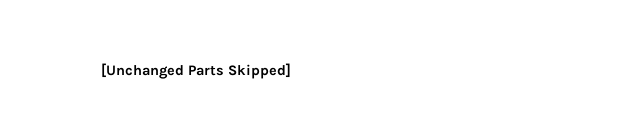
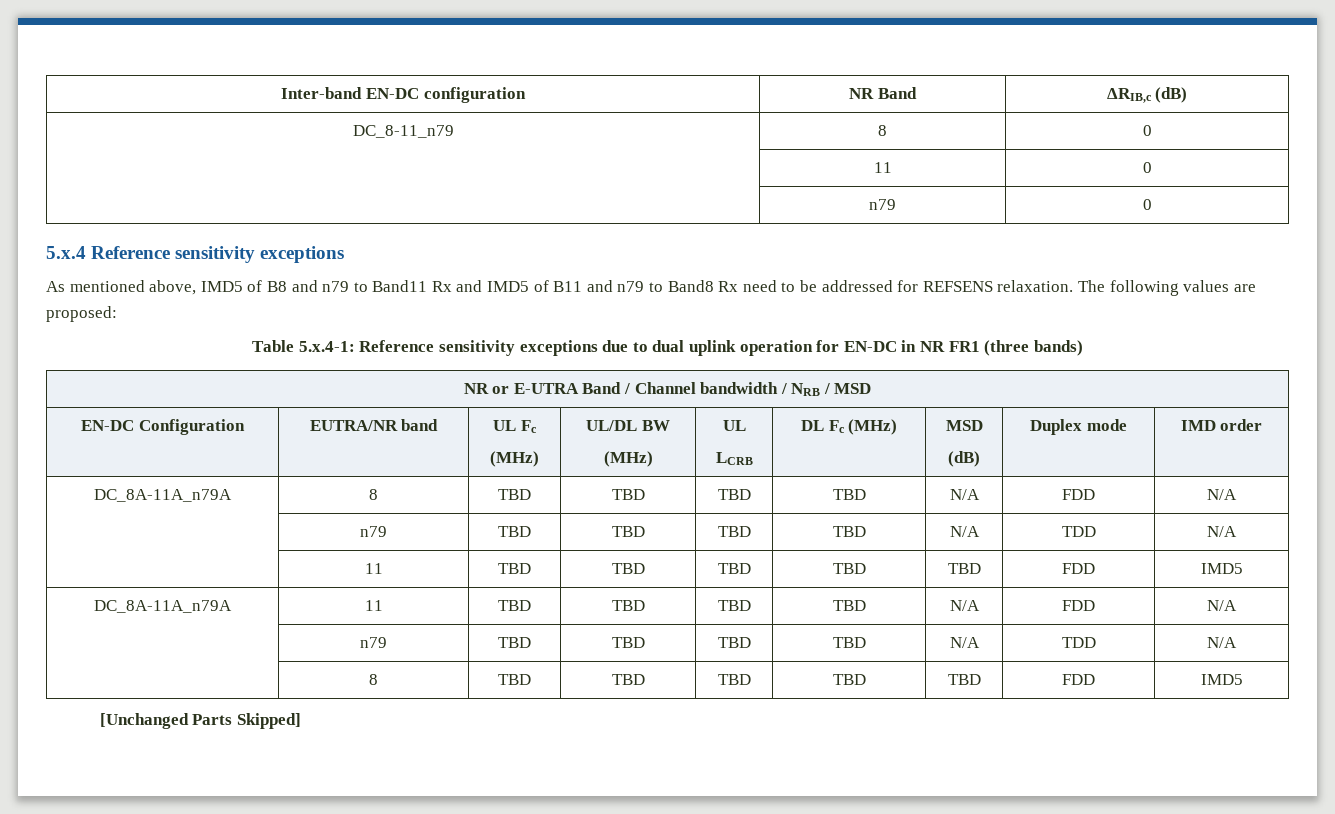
(101, 71) none -> [281,87,526,103] [849,87,917,99] [1106,87,1188,103] [352,125,454,138] [878,125,887,136] [1142,125,1152,136] [873,162,892,173] [1142,162,1152,173] [869,199,896,210] [1142,199,1152,210] [46,246,345,263] [46,280,1256,296] [46,306,117,322] [252,340,1083,356] [463,382,872,396] [81,419,245,435] [309,419,439,431] [493,420,537,433] [490,451,539,467] [586,420,670,431] [603,451,653,467] [722,420,746,431] [715,452,753,465] [800,419,898,435] [945,420,983,431] [948,451,980,467] [1030,419,1127,435] [1180,419,1263,431] [94,489,232,502] [368,489,378,500] [498,489,531,500] [611,489,645,500] [717,489,751,500] [832,489,866,500] [949,489,980,500] [1062,489,1095,500] [1207,489,1237,500] [359,526,387,537] [498,526,531,537] [611,526,645,537] [717,526,751,537] [832,526,866,537] [949,526,980,537] [1061,526,1096,537] [1207,526,1237,537] [364,563,383,574] [498,563,531,574] [611,563,645,574] [717,563,751,574] [832,563,866,574] [947,563,981,574] [1062,563,1095,574] [1200,563,1243,574] [94,600,232,613] [364,600,383,611] [498,600,531,611] [611,600,645,611] [717,600,751,611] [832,600,866,611] [949,600,980,611] [1062,600,1095,611] [1207,600,1237,611] [359,637,387,648] [498,637,531,648] [611,637,645,648] [717,637,751,648] [832,637,866,648] [949,637,980,648] [1061,637,1096,648] [1207,637,1237,648] [368,674,378,685] [498,674,531,685] [611,674,645,685] [717,674,751,685] [832,674,866,685] [947,674,981,685] [1062,674,1095,685] [1200,674,1243,685] Inter-band EN-DC configuration | NR Band | ΔRIB,c (dB) // DC_8-11_n79 | 8 | 0 // | 11 | 0 // | n79 | 0 // 5.x.4 Reference sensitivity exceptions // As mentioned above, IMD5 of B8 and n79 to Band11 Rx and IMD5 of B11 and n79 to Band8 Rx need to be addressed for REFSENS relaxation. The following values are proposed: // Table 5.x.4-1: Reference sensitivity exceptions due to dual uplink operation for EN-DC in NR FR1 (three bands) // NR or E-UTRA Band / Channel bandwidth / NRB / MSD // EN-DC Configuration | EUTRA/NR band | UL Fc // (MHz) | UL/DL BW // (MHz) | UL // LCRB | DL Fc (MHz) | MSD // (dB) | Duplex mode | IMD order // DC_8A-11A_n79A | 8 | TBD | TBD | TBD | TBD | N/A | FDD | N/A // | n79 | TBD | TBD | TBD | TBD | N/A | TDD | N/A // | 11 | TBD | TBD | TBD | TBD | TBD | FDD | IMD5 // DC_8A-11A_n79A | 11 | TBD | TBD | TBD | TBD | N/A | FDD | N/A // | n79 | TBD | TBD | TBD | TBD | N/A | TDD | N/A // | 8 | TBD | TBD | TBD | TBD | TBD | FDD | IMD5 //

